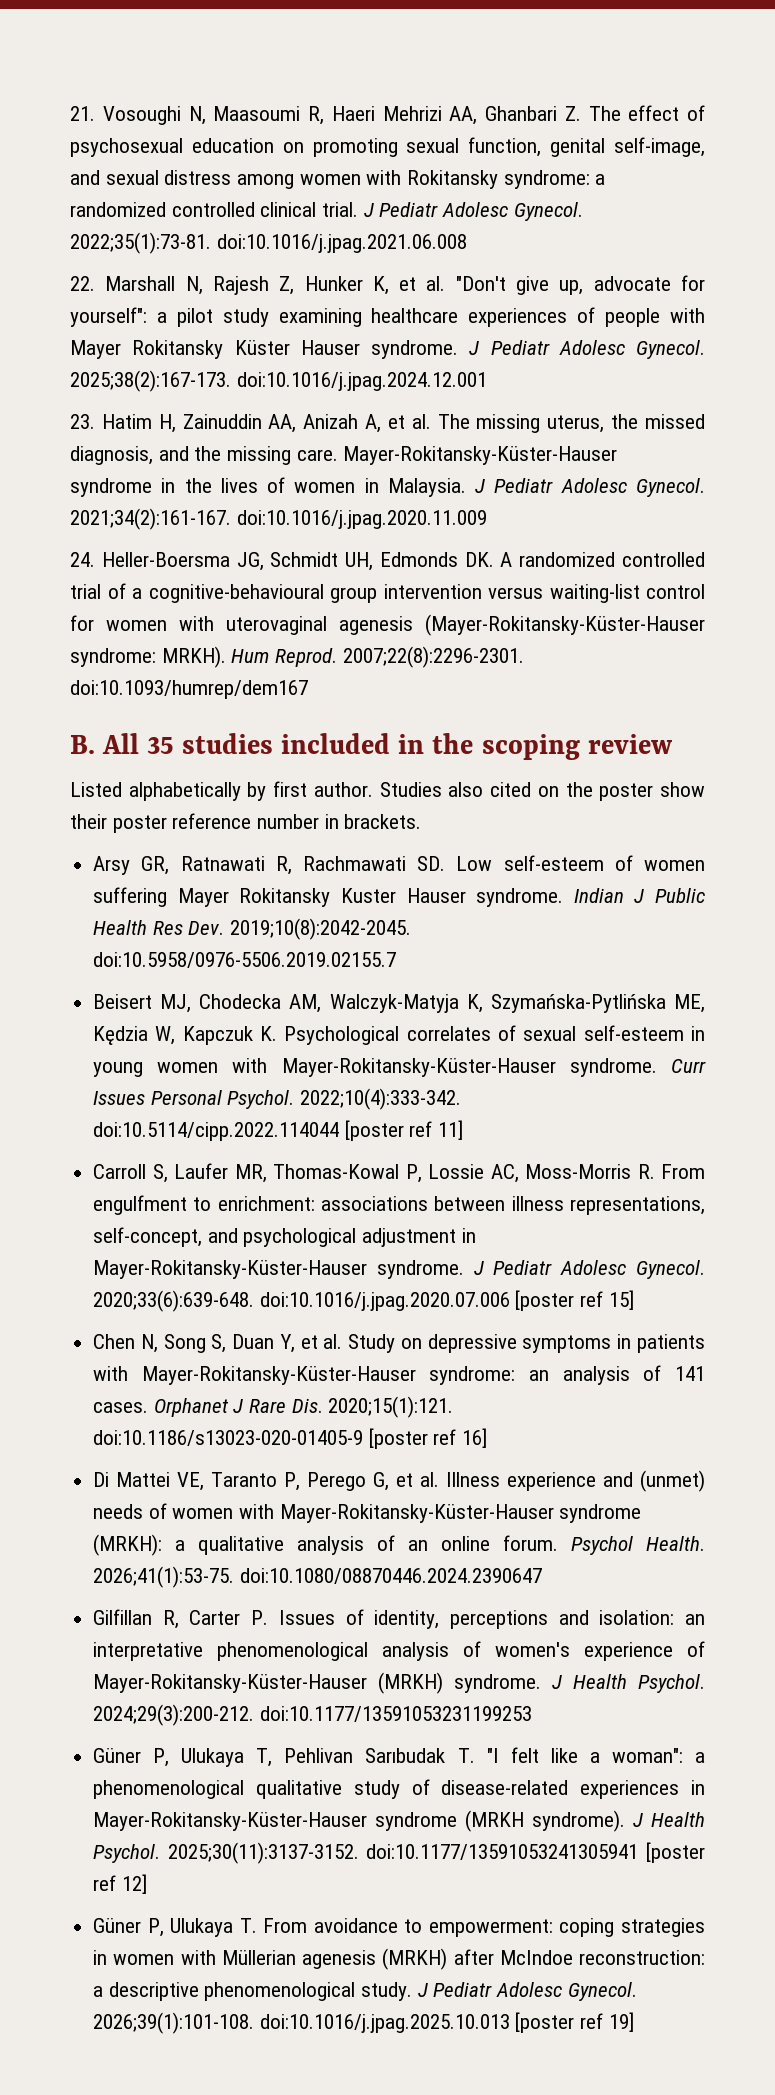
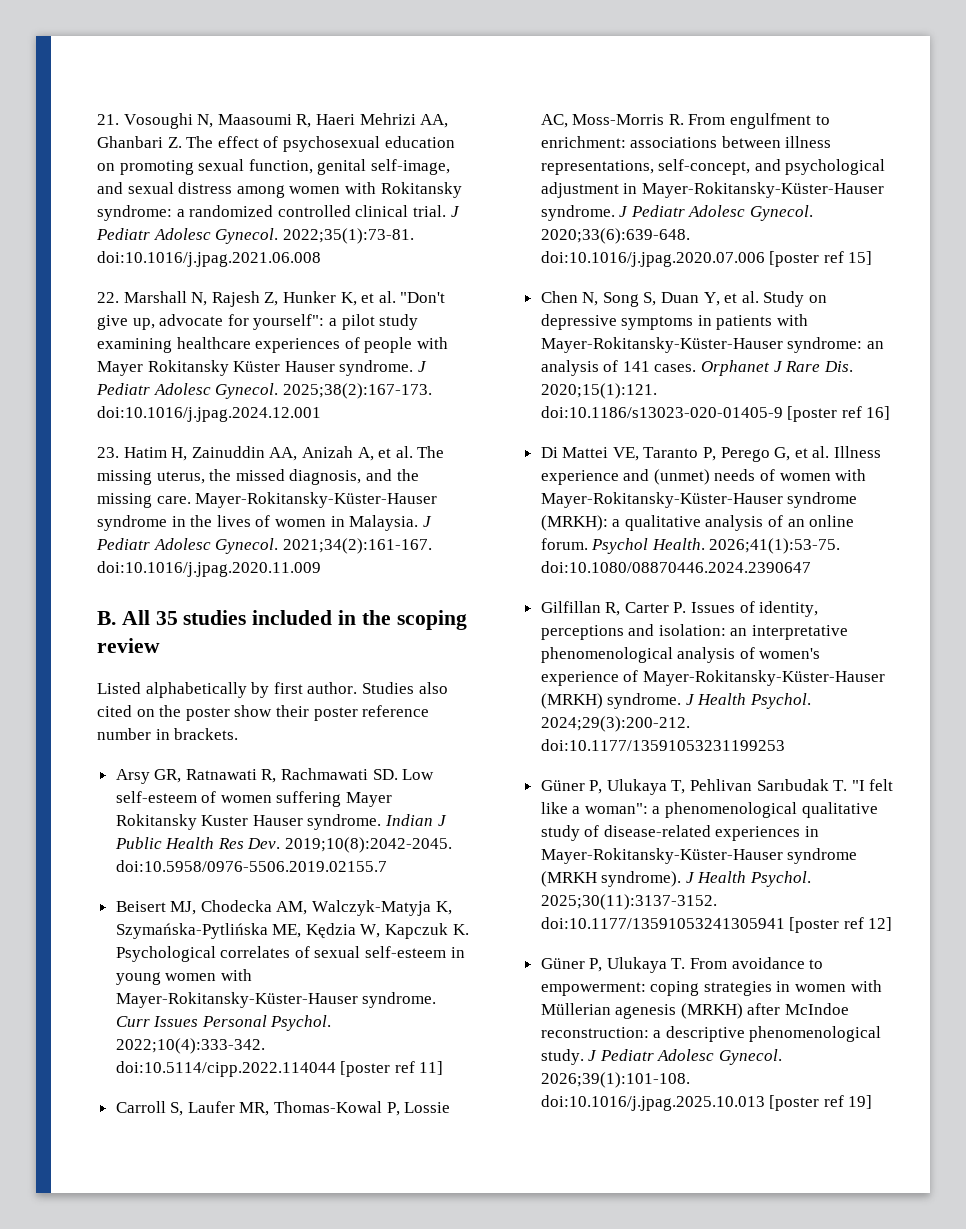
[70,552,705,571] [70,583,705,603] [70,614,705,636] [70,646,524,668] [70,680,308,699] // 24. Heller-Boersma JG, Schmidt UH, Edmonds DK. A randomized controlled trial of a cognitive-behavioural group intervention versus waiting-list control for women with uterovaginal agenesis (Mayer-Rokitansky-Küster-Hauser syndrome: MRKH). Hum Reprod. 2007;22(8):2296-2301. doi:10.1093/humrep/dem167 -> (321, 569) none

